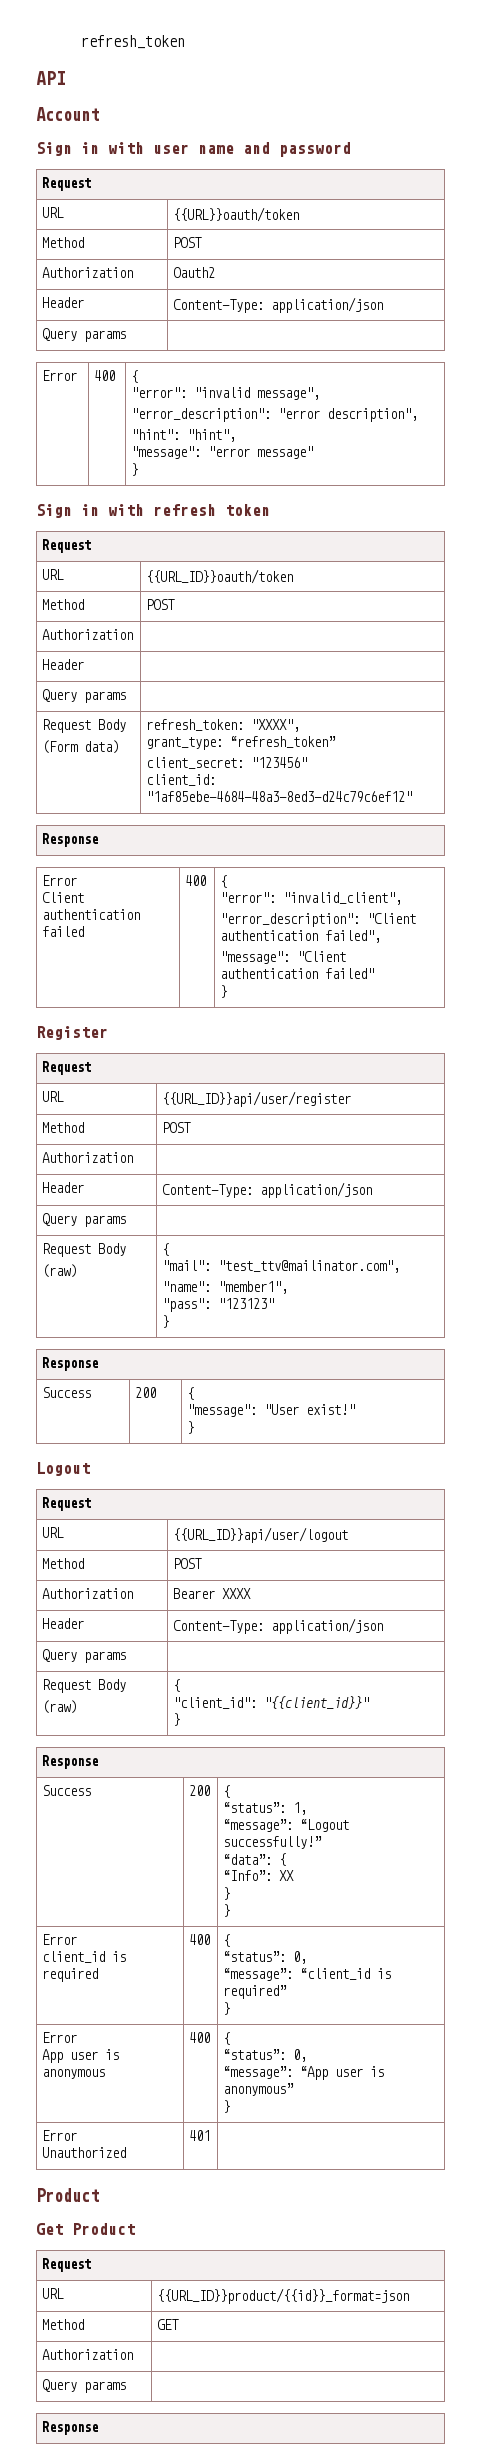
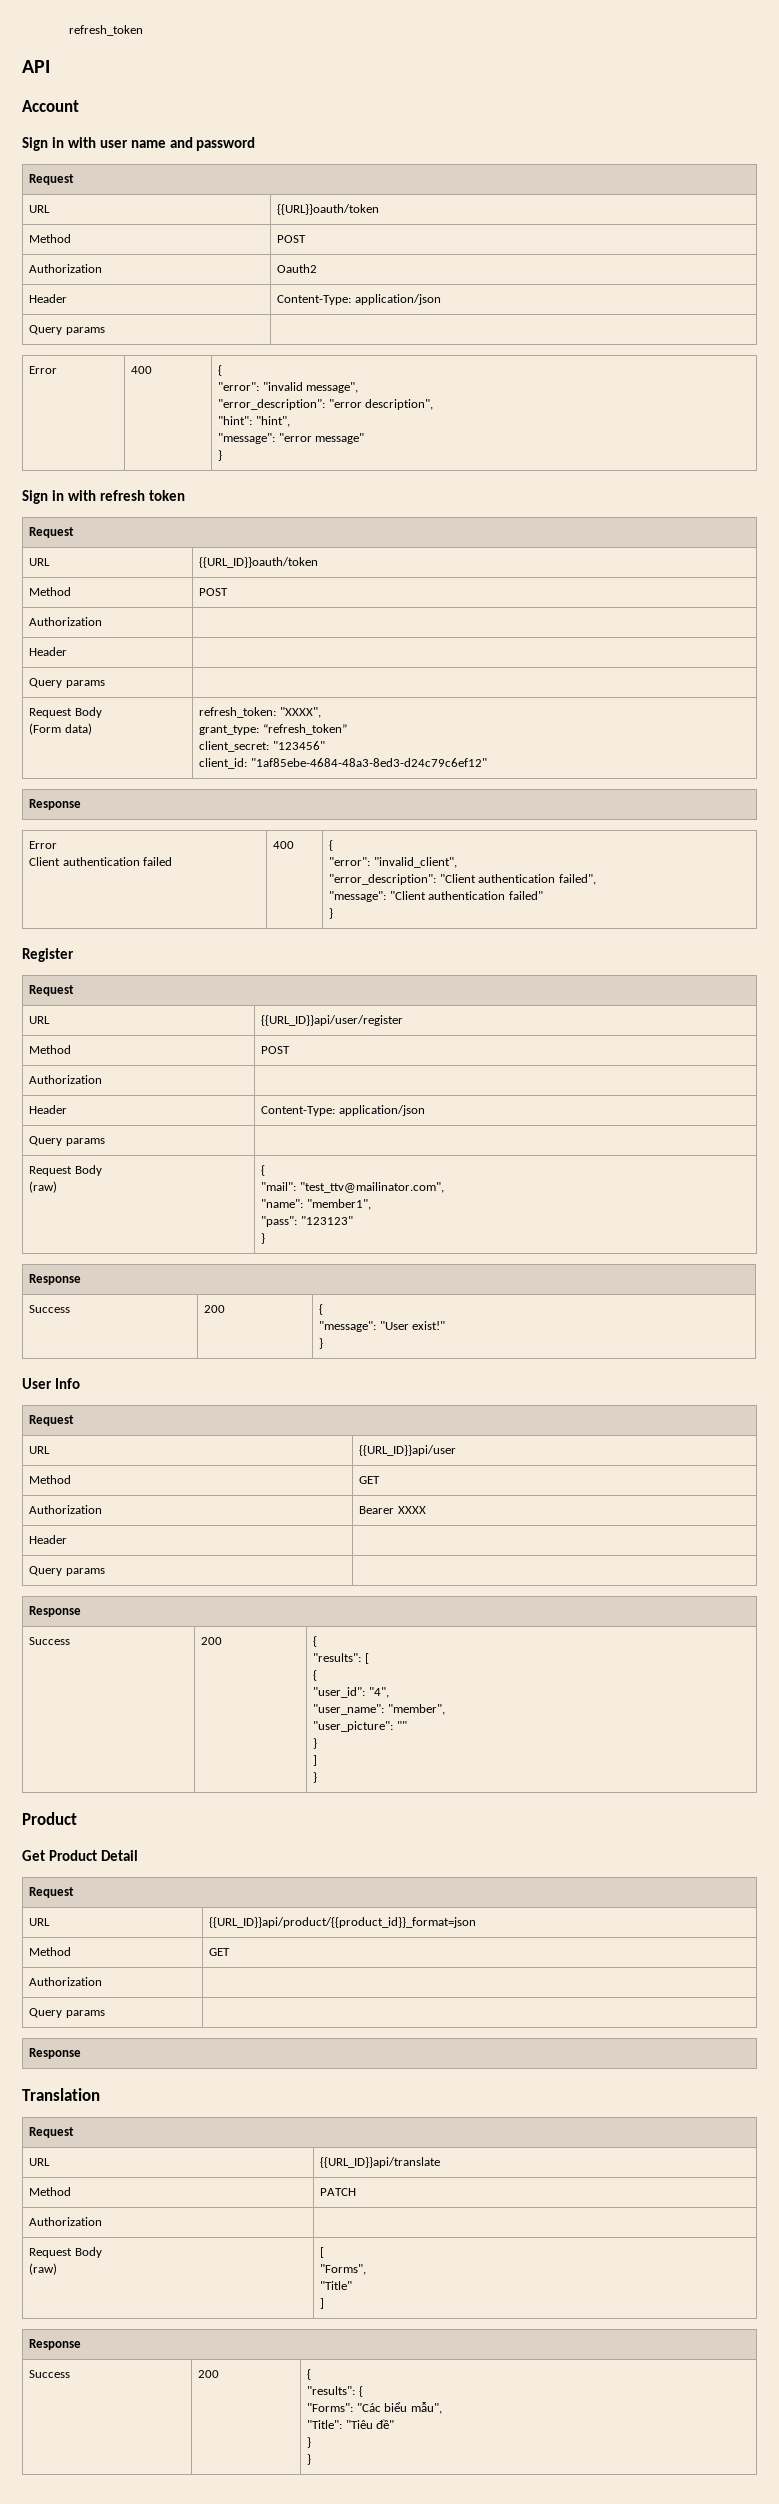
[36,1462,90,1476] [42,1497,92,1511] [42,1527,65,1538] [173,1527,349,1543] [42,1558,85,1569] [173,1558,203,1569] Logout // Request // URL | {{URL_ID}}api/user/logout // Method | POST -> [22,1378,80,1389] [29,1415,75,1426] [29,1446,51,1454] [359,1445,457,1456] [29,1475,72,1484] [359,1476,381,1484] User Info // Request // URL | {{URL_ID}}api/user // Method | GET
[173,1618,384,1634] [42,1649,127,1663] [42,1679,127,1693] [42,1700,78,1714] [173,1679,181,1692] [173,1696,370,1709] [173,1713,181,1726] [42,1755,99,1769] [42,1785,92,1796] [189,1785,211,1796] [223,1785,231,1798] [223,1802,308,1815] [223,1819,350,1832] [223,1836,323,1849] [223,1853,287,1866] [223,1870,295,1881] [223,1887,231,1900] [223,1904,231,1917] [42,1934,78,1945] [42,1951,127,1963] [42,1968,99,1982] [189,1934,211,1945] [223,1934,231,1947] [223,1951,308,1964] [223,1968,392,1981] [223,1985,288,1999] [223,2002,231,2015] [42,2032,78,2043] [42,2049,120,2063] [42,2069,106,2079] [189,2032,211,2043] [223,2032,231,2045] [223,2049,308,2062] [223,2066,385,2080] [223,2083,295,2096] [223,2100,231,2113] [42,2130,78,2141] [42,2147,127,2158] [189,2130,211,2141] Content-Type: application/json // Query params | // Request Body // (raw) | { // "client_id": "{{client_id}}" // } // Response // Success | 200 | { // “status”: 1, // “message”: “Logout successfully!” // “data”: { // “Info”: XX // } // } // Error // client_id is required | 400 | { // “status”: 0, // “message”: “client_id is required” // } // Error // App user is anonymous | 400 | { // “status”: 0, // “message”: “App user is anonymous” // } // Error // Unauthorized | 401 | -> [29,1566,105,1576] [29,1606,82,1617] [29,1637,71,1645] [201,1637,223,1645] [313,1636,318,1647] [313,1653,369,1664] [313,1670,318,1681] [313,1687,389,1698] [313,1704,445,1715] [313,1721,407,1732] [313,1738,318,1749] [313,1755,318,1766] [313,1772,318,1783] // Query params | // Response // Success | 200 | { // "results": [ // { // "user_id": "4", // "user_name": "member", // "user_picture": "" // } // ] // }
[42,2258,92,2272] [42,2288,65,2299] [157,2288,410,2304] // Request // URL | {{URL_ID}}product/{{id}}_format=json -> [100,1850,138,1861] [29,1887,75,1898] [29,1918,51,1926] [209,1917,477,1928] Detail // Request // URL | {{URL_ID}}api/product/{{product_id}}_format=json
(99, 2428) none -> [22,2088,100,2101] [29,2127,75,2138] [29,2158,51,2166] [320,2157,441,2168] [29,2187,72,2196] [320,2188,357,2196] [29,2217,103,2226] [29,2247,102,2258] [29,2263,58,2275] [320,2247,325,2258] [320,2264,367,2275] [320,2281,353,2290] [320,2298,325,2309] [29,2339,82,2350] [29,2370,71,2378] [198,2370,220,2378] [307,2369,312,2380] [307,2386,363,2397] [307,2402,442,2414] [307,2419,395,2429] [307,2437,312,2448] [307,2454,312,2465] // Translation // Request // URL | {{URL_ID}}api/translate // Method | PATCH // Authorization | // Request Body // (raw) | [ // "Forms", // "Title" // ] // Response // Success | 200 | { // "results": { // "Forms": "Các biểu mẫu", // "Title": "Tiêu đề" // } // }

